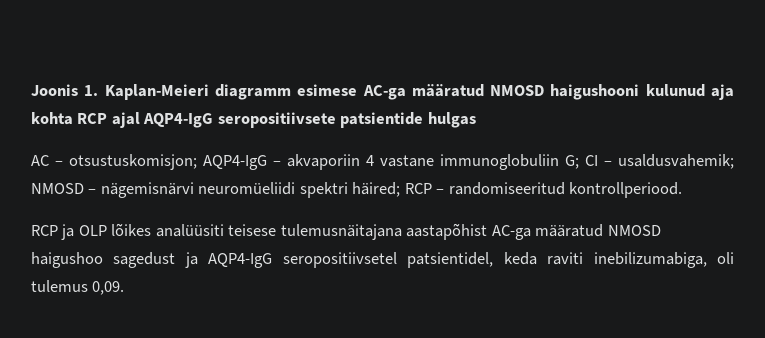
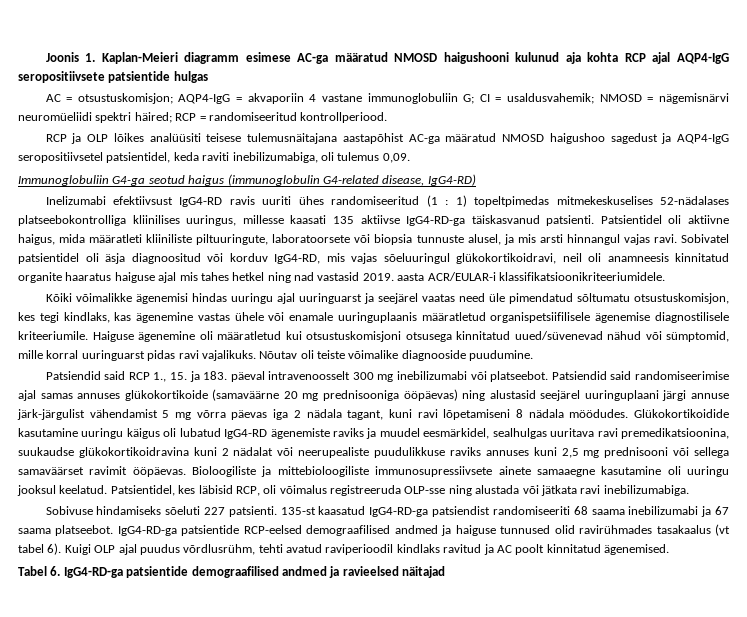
[55,161,63,166] – -> [66,97,73,102] =
[273,161,281,166] – -> [236,97,243,102] =
[604,161,612,166] – -> [495,97,502,102] =
[88,189,97,194] – -> [647,97,654,102] =
[436,189,445,194] – -> [199,116,206,121] =
(125, 288) none -> [18,174,476,186] [45,195,729,207] [18,215,729,226] [18,234,729,245] [18,253,729,264] [18,272,665,283] [45,293,730,304] [18,312,729,323] [18,331,729,342] [18,350,534,361] [45,371,729,382] [18,389,729,401] [17,409,729,420] [18,428,730,439] [18,447,730,458] [18,466,729,477] [17,485,689,496] [45,506,729,517] [18,524,730,536] [18,543,669,555] [18,566,445,578] // Immunoglobuliin G4-ga seotud haigus (immunoglobulin G4-related disease, IgG4-RD) // Inelizumabi efektiivsust IgG4-RD ravis uuriti ühes randomiseeritud (1 : 1) topeltpimedas mitmekeskuselises 52-nädalases platseebokontrolliga kliinilises uuringus, millesse kaasati 135 aktiivse IgG4-RD-ga täiskasvanud patsienti. Patsientidel oli aktiivne haigus, mida määratleti kliiniliste piltuuringute, laboratoorsete või biopsia tunnuste alusel, ja mis arsti hinnangul vajas ravi. Sobivatel patsientidel oli äsja diagnoositud või korduv IgG4-RD, mis vajas sõeluuringul glükokortikoidravi, neil oli anamneesis kinnitatud organite haaratus haiguse ajal mis tahes hetkel ning nad vastasid 2019. aasta ACR/EULAR-i klassifikatsioonikriteeriumidele. // Kõiki võimalikke ägenemisi hindas uuringu ajal uuringuarst ja seejärel vaatas need üle pimendatud sõltumatu otsustuskomisjon, kes tegi kindlaks, kas ägenemine vastas ühele või enamale uuringuplaanis määratletud organispetsiifilisele ägenemise diagnostilisele kriteeriumile. Haiguse ägenemine oli määratletud kui otsustuskomisjoni otsusega kinnitatud uued/süvenevad nähud või sümptomid, mille korral uuringuarst pidas ravi vajalikuks. Nõutav oli teiste võimalike diagnooside puudumine. // Patsiendid said RCP 1., 15. ja 183. päeval intravenoosselt 300 mg inebilizumabi või platseebot. Patsiendid said randomiseerimise ajal samas annuses glükokortikoide (samaväärne 20 mg prednisooniga ööpäevas) ning alustasid seejärel uuringuplaani järgi annuse järk-järgulist vähendamist 5 mg võrra päevas iga 2 nädala tagant, kuni ravi lõpetamiseni 8 nädala möödudes. Glükokortikoidide kasutamine uuringu käigus oli lubatud IgG4-RD ägenemiste raviks ja muudel eesmärkidel, sealhulgas uuritava ravi premedikatsioonina, suukaudse glükokortikoidravina kuni 2 nädalat või neerupealiste puudulikkuse raviks annuses kuni 2,5 mg prednisooni või sellega samaväärset ravimit ööpäevas. Bioloogiliste ja mittebioloogiliste immunosupressiivsete ainete samaaegne kasutamine oli uuringu jooksul keelatud. Patsientidel, kes läbisid RCP, oli võimalus registreeruda OLP-sse ning alustada või jätkata ravi inebilizumabiga. // Sobivuse hindamiseks sõeluti 227 patsienti. 135-st kaasatud IgG4-RD-ga patsiendist randomiseeriti 68 saama inebilizumabi ja 67 saama platseebot. IgG4-RD-ga patsientide RCP-eelsed demograafilised andmed ja haiguse tunnused olid ravirühmades tasakaalus (vt tabel 6). Kuigi OLP ajal puudus võrdlusrühm, tehti avatud raviperioodil kindlaks ravitud ja AC poolt kinnitatud ägenemised. // Tabel 6. IgG4-RD-ga patsientide demograafilised andmed ja ravieelsed näitajad

